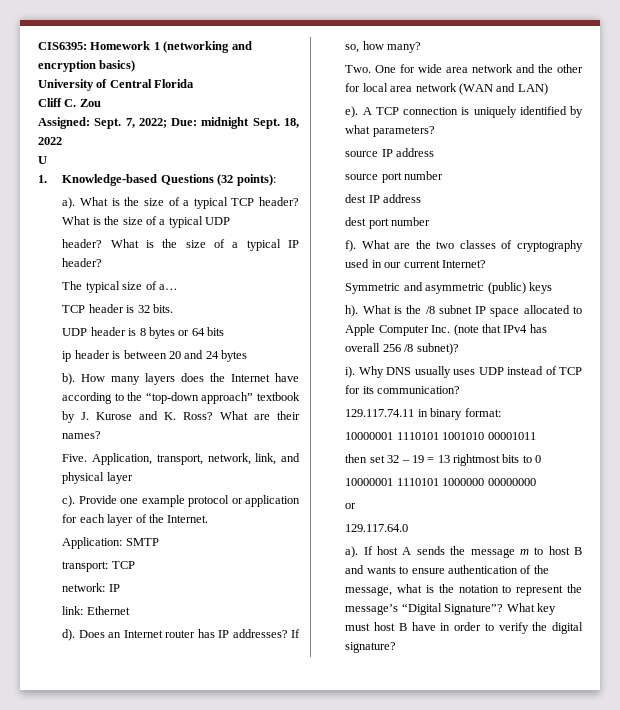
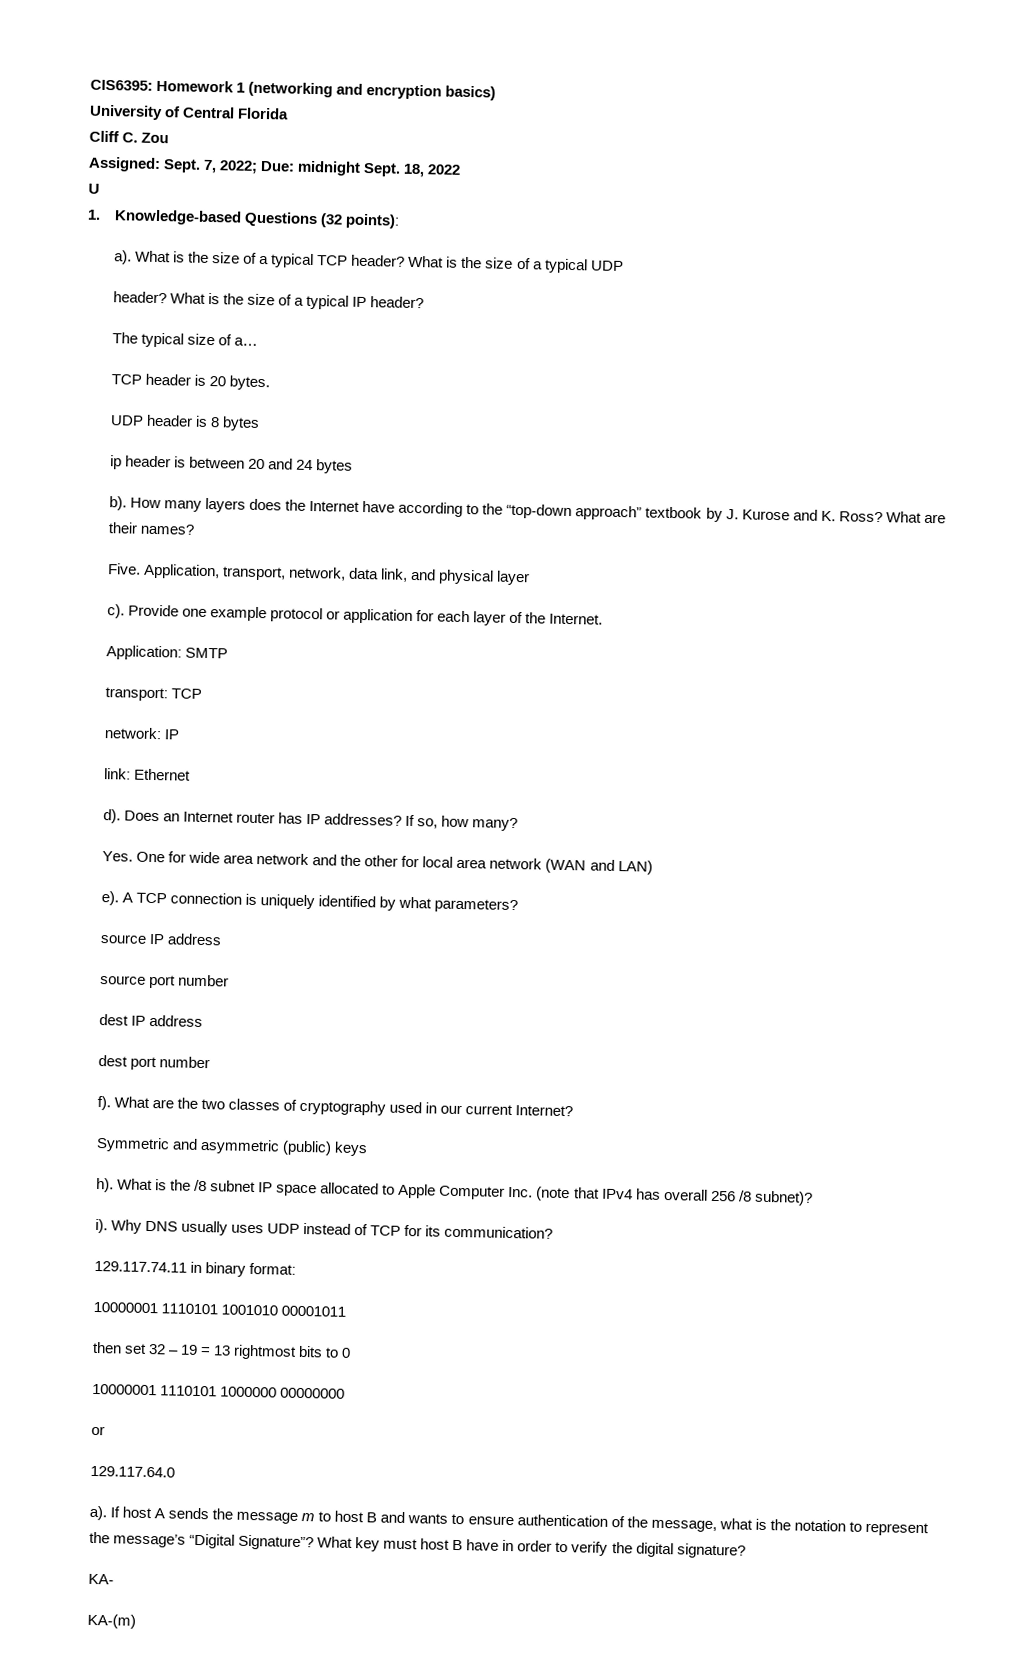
[137,304,173,313] 32 bits. -> [208,375,271,391] 20 bytes.
[178,327,225,336] or 64 bits -> (261, 424) none
(251, 459) none -> [349,567,380,580] data
[345,65,372,73] Two. -> [101,851,133,862] Yes.
(397, 647) none -> [87,1573,114,1585] [86,1613,136,1629] // KA- // KA-(m)

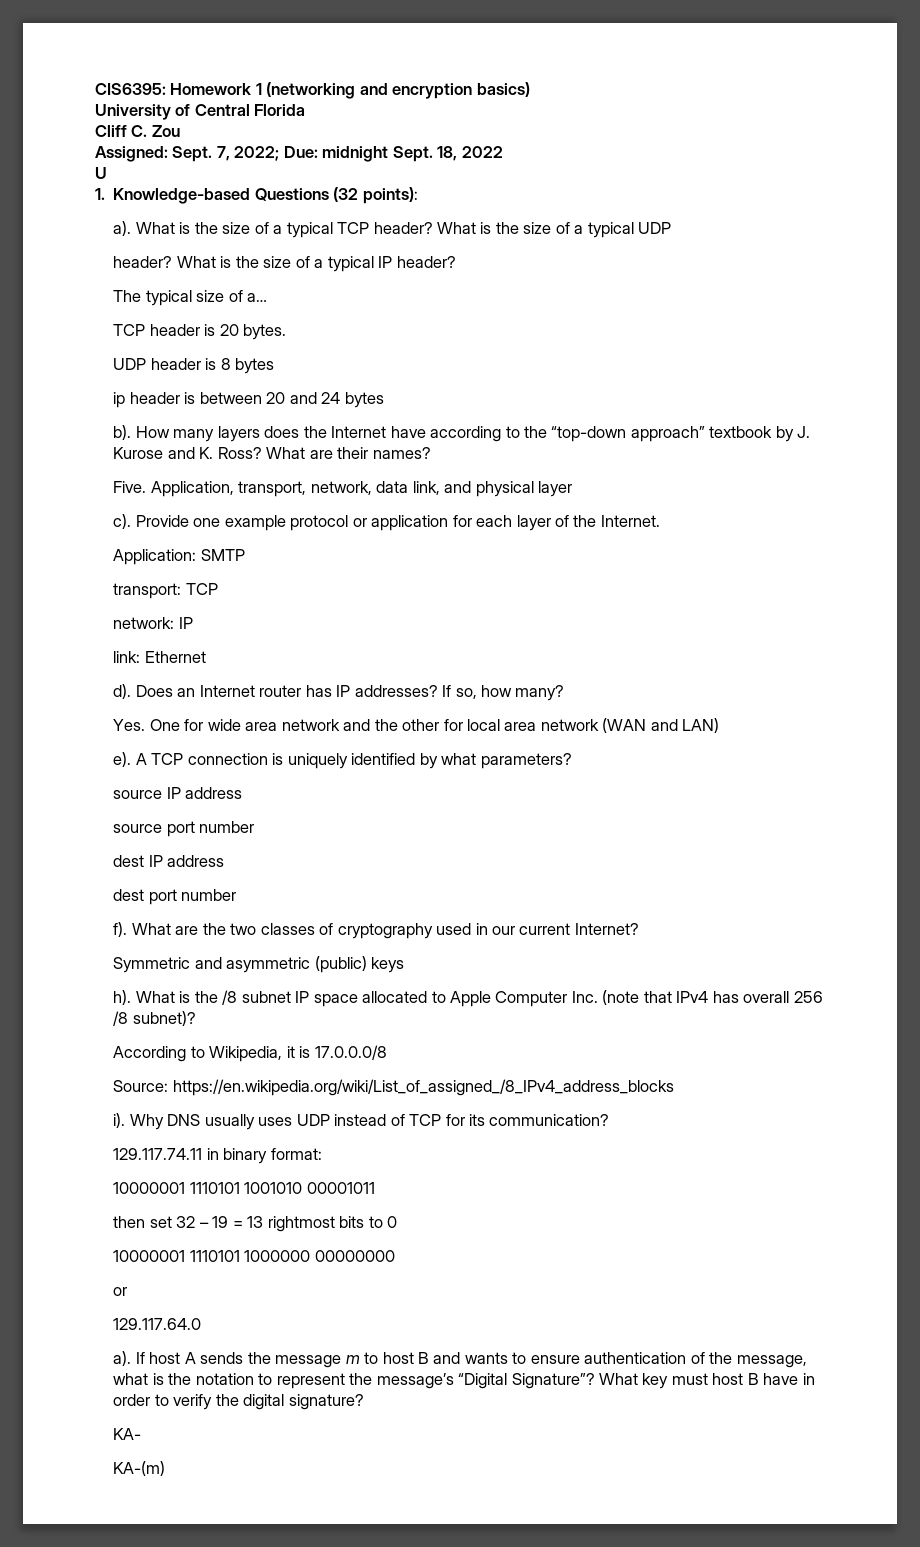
(813, 1198) none -> [113,1045,387,1062] [113,1079,674,1096] // According to Wikipedia, it is 17.0.0.0/8 // Source: https://en.wikipedia.org/wiki/List_of_assigned_/8_IPv4_address_blocks

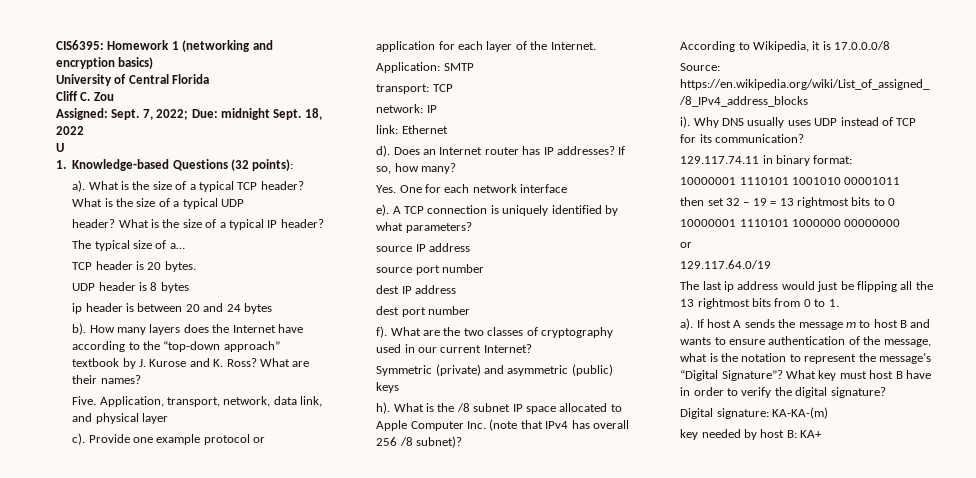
[207,718,720,733] wide area network and the other for local area network (WAN and LAN) -> [444,184,568,193] each network interface
(191, 965) none -> [435,364,481,376] (private)
[113,1318,202,1330] 129.117.64.0 -> [680,260,772,269] [680,281,933,292] [680,298,839,309] 129.117.64.0/19 // The last ip address would just be flipping all the 13 rightmost bits from 0 to 1.
[113,1428,142,1440] [113,1461,166,1476] KA- // KA-(m) -> [680,407,829,419] [680,429,823,440] Digital signature: KA-KA-(m) // key needed by host B: KA+

